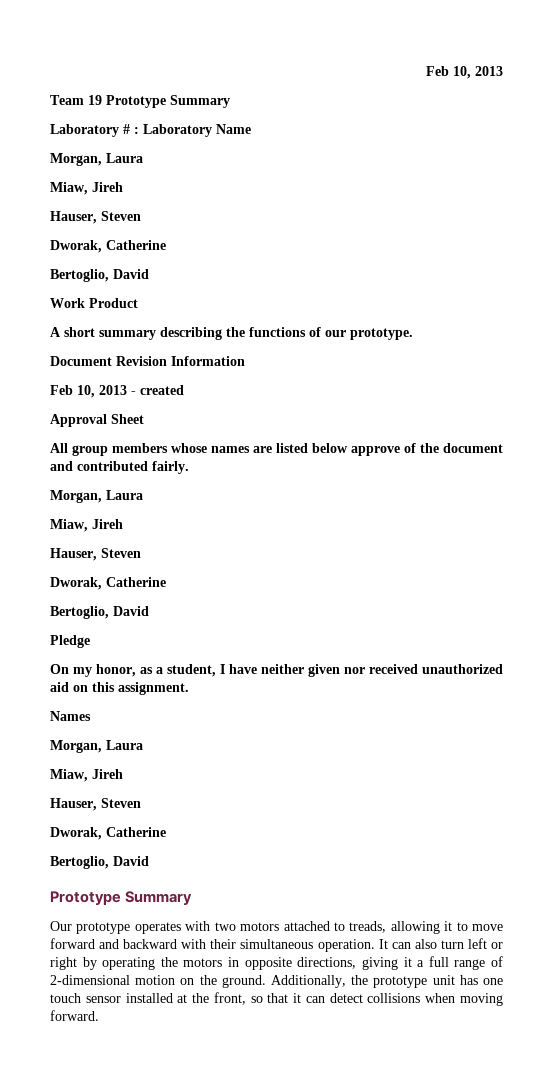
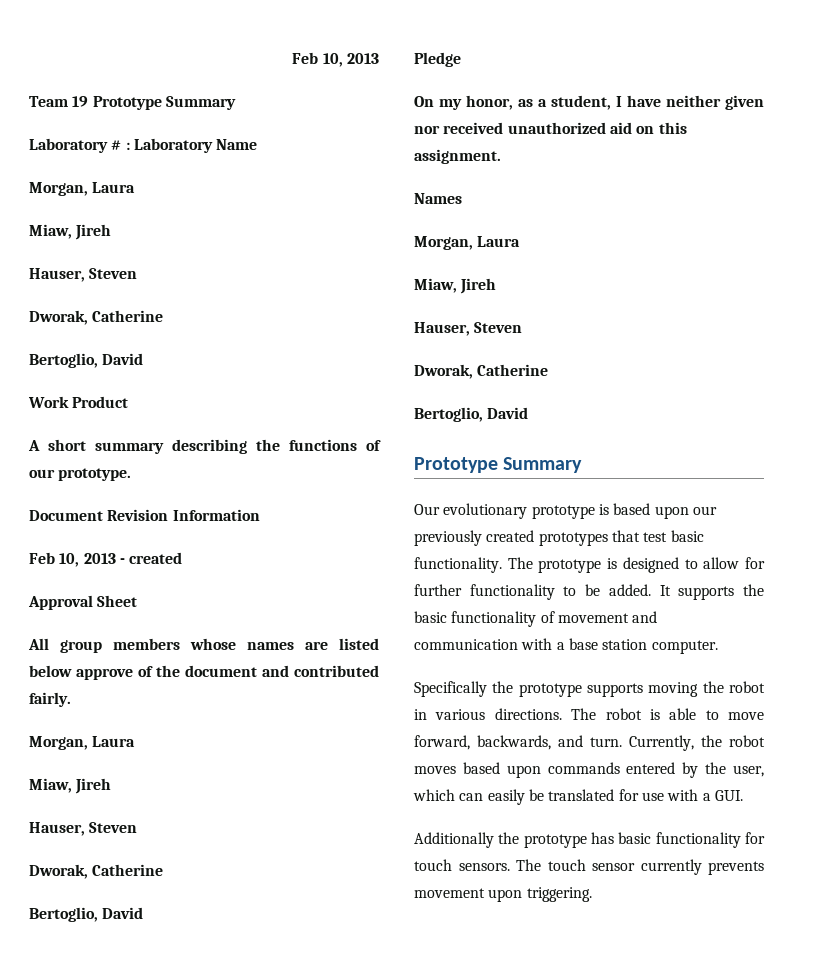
[76,921,504,934] [50,938,503,952] [50,956,504,970] [50,975,503,988] [50,992,504,1006] [50,1010,99,1021] prototype operates with two motors attached to treads, allowing it to move forward and backward with their simultaneous operation. It can also turn left or right by operating the motors in opposite directions, giving it a full range of 2-dimensional motion on the ground. Additionally, the prototype unit has one touch sensor installed at the front, so that it can detect collisions when moving forward. -> [443,503,717,519] [414,530,704,546] [414,557,765,573] [414,584,764,600] [414,611,658,627] [414,638,718,654] [414,681,765,697] [414,708,764,720] [414,735,765,751] [414,762,764,778] [413,789,743,805] [414,832,765,848] [414,859,764,875] [414,887,592,902] evolutionary prototype is based upon our previously created prototypes that test basic functionality. The prototype is designed to allow for further functionality to be added. It supports the basic functionality of movement and communication with a base station computer. // Specifically the prototype supports moving the robot in various directions. The robot is able to move forward, backwards, and turn. Currently, the robot moves based upon commands entered by the user, which can easily be translated for use with a GUI. // Additionally the prototype has basic functionality for touch sensors. The touch sensor currently prevents movement upon triggering.

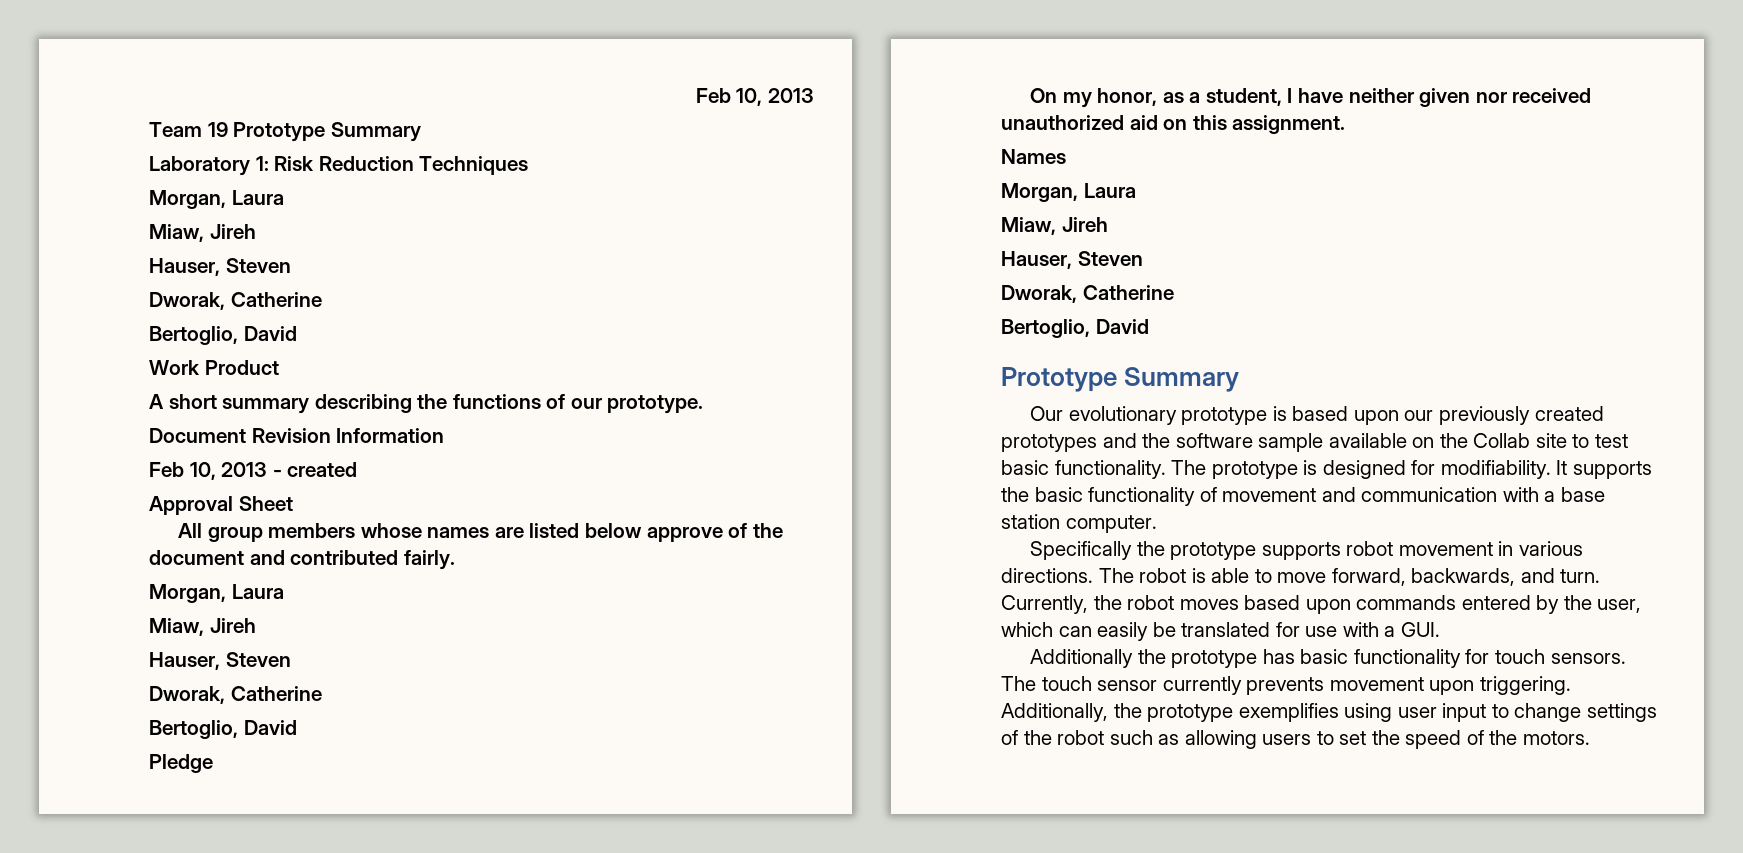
[111,138,258,153] # : Laboratory Name -> [255,156,529,175] 1: Risk Reduction Techniques
[611,530,640,542] that -> [1102,433,1590,452] and the software sample available on the Collab site to
[684,557,765,569] [414,584,651,600] to allow for further functionality to be added. -> [1411,460,1551,479] for modifiability.
[648,681,765,697] moving the robot -> [1346,541,1493,556] robot movement
(592, 894) none -> [1001,703,1657,722] [1001,730,1590,749] Additionally, the prototype exemplifies using user input to change settings of the robot such as allowing users to set the speed of the motors.

